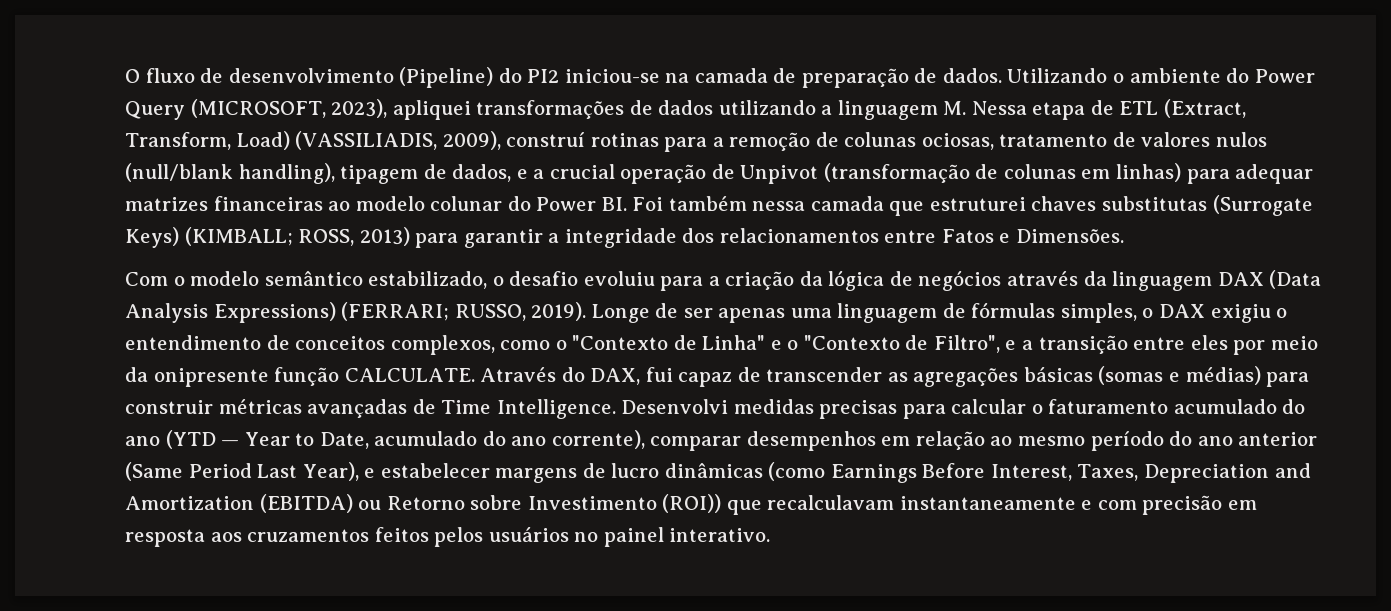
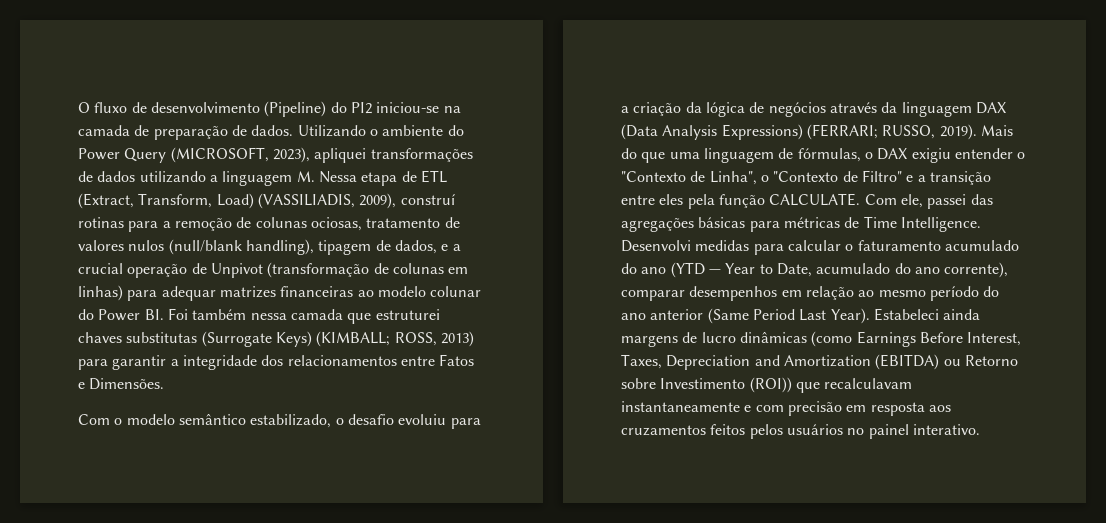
[591,303,786,323] Longe de ser apenas -> [980,125,1013,136] [621,148,666,163] Mais do que
[971,302,1137,323] fórmulas simples, -> [797,148,861,162] fórmulas,
[1276,308,1288,318] [125,335,1000,355] o entendimento de conceitos complexos, como o "Contexto de Linha" e o "Contexto de Filtro", -> [954,148,1026,159] [621,170,902,185] entender o "Contexto de Linha", o "Contexto de Filtro"
[1233,336,1318,355] [125,366,1310,387] [125,399,408,418] por meio da onipresente função CALCULATE. Através do DAX, fui capaz de transcender as agregações básicas (somas e médias) para construir métricas avançadas -> [687,193,993,209] [621,217,840,232] pela função CALCULATE. Com ele, passei das agregações básicas para métricas
[819,400,898,419] precisas -> (750, 245) none
[302,462,490,481] Year), e estabelecer -> [830,308,981,324] Year). Estabeleci ainda

